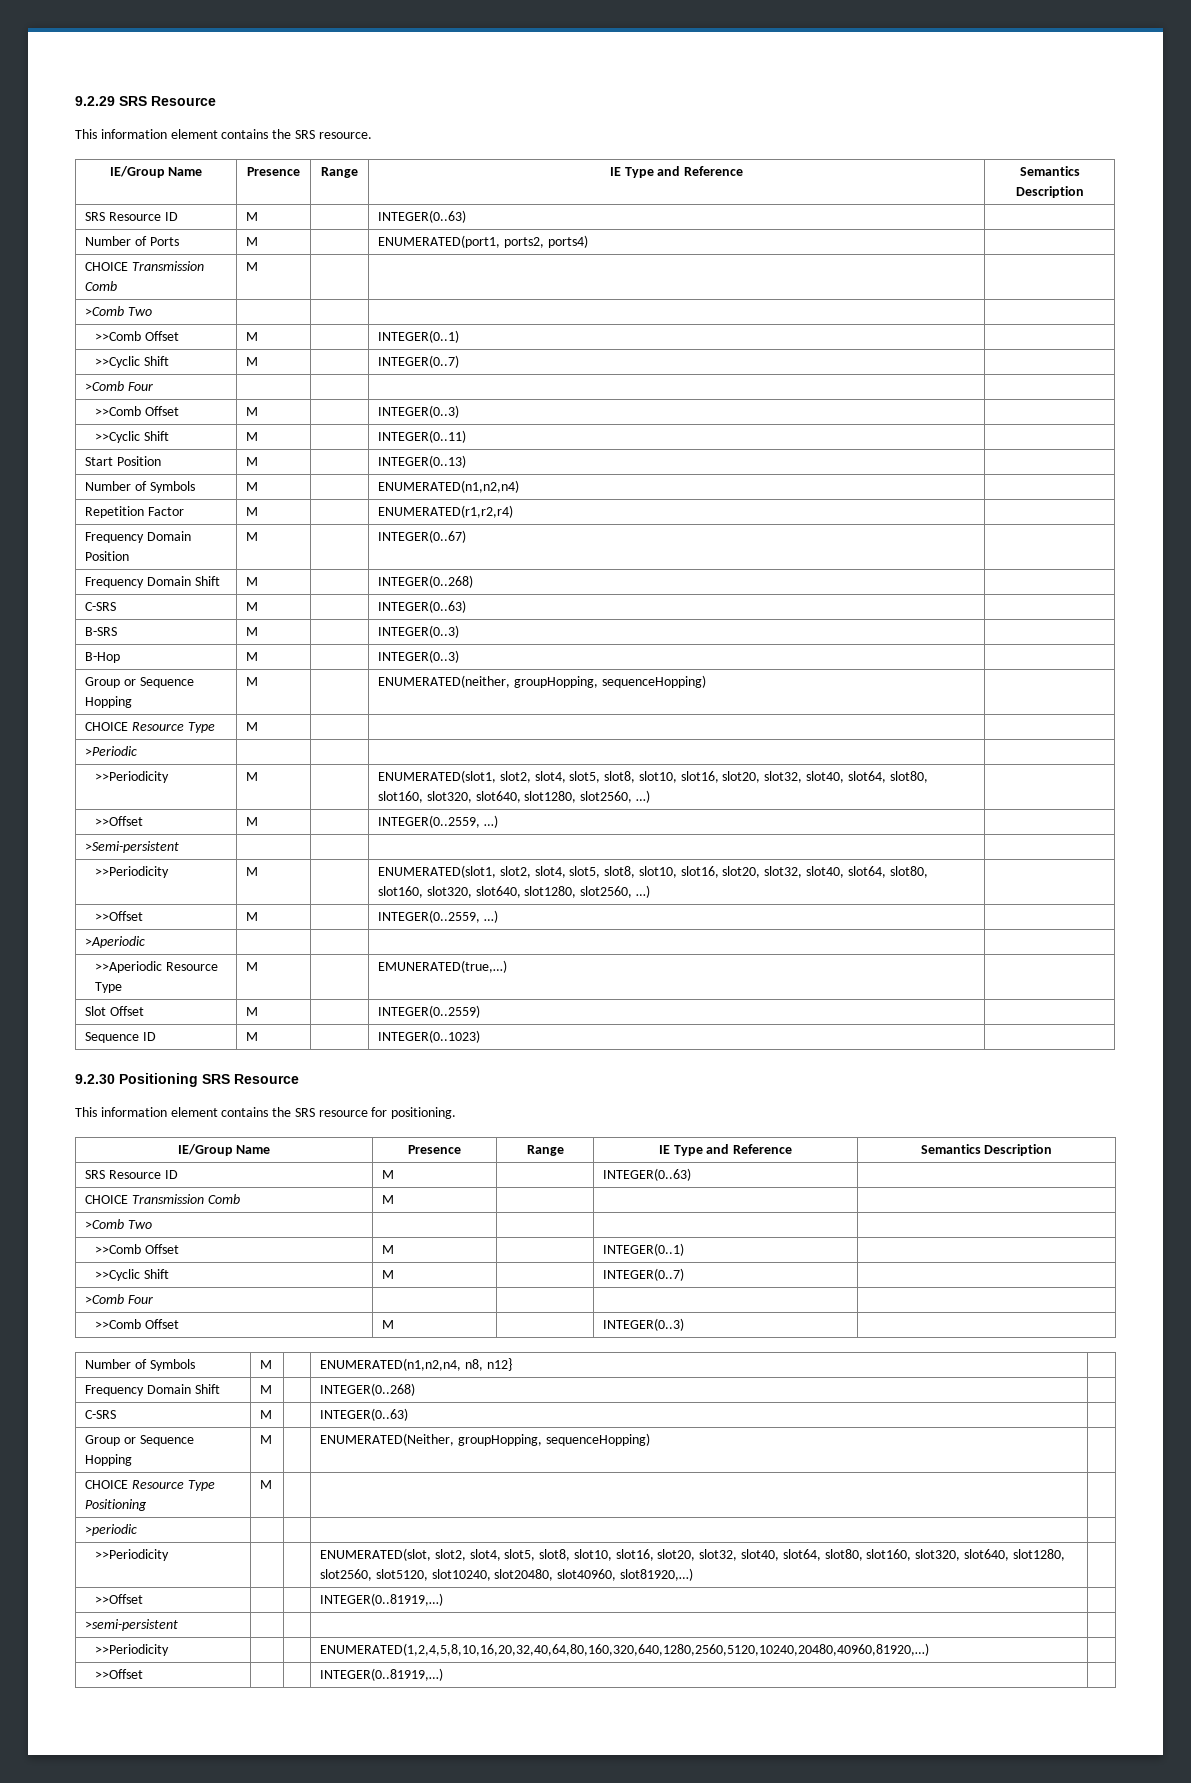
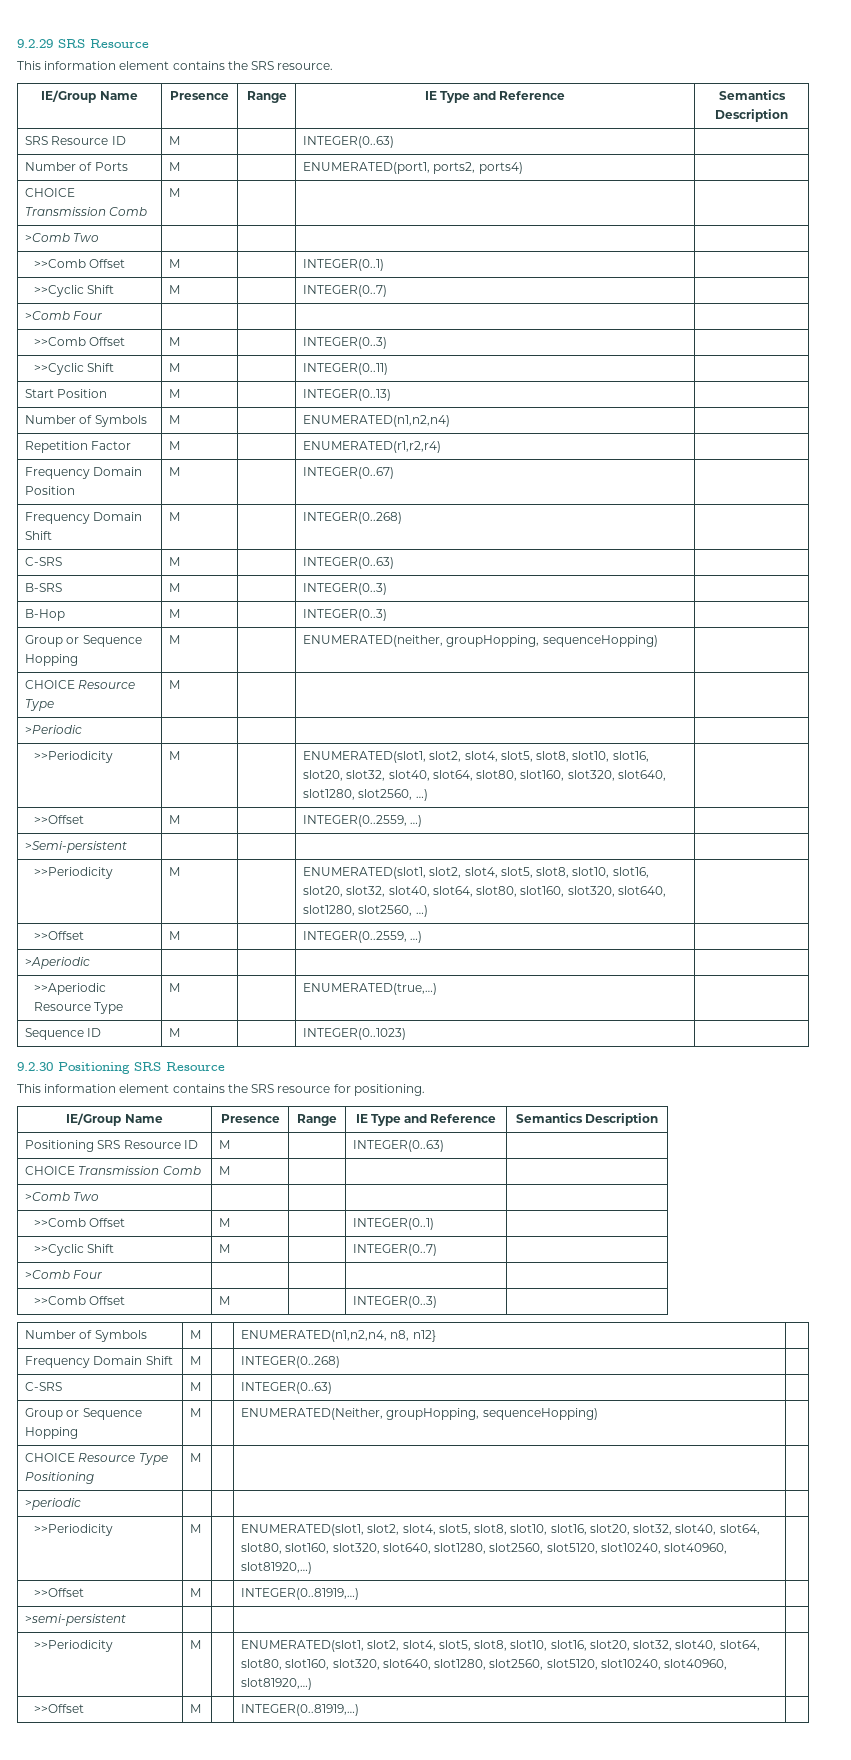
[378,960,508,973] [85,1006,144,1016] [246,1007,259,1016] [378,1005,481,1018] EMUNERATED(true,…) | // Slot Offset | M | | INTEGER(0..2559) -> [303,983,438,995] ENUMERATED(true,…)
(1053, 1150) none -> [25,1140,95,1152] Positioning
[320,1548,432,1561] | | ENUMERATED(slot, -> [190,1524,202,1533] [241,1524,365,1536] M | | ENUMERATED(slot1,
[494,1568,693,1581] [94,1594,143,1604] slot20480, slot40960, slot81920,…) | // >>Offset | -> [664,1543,728,1554] [241,1562,313,1574] [33,1588,84,1597] [190,1588,202,1597] slot40960, slot81920,…) | // >>Offset | M
[320,1643,930,1656] [94,1669,143,1679] | | ENUMERATED(1,2,4,5,8,10,16,20,32,40,64,80,160,320,640,1280,2560,5120,10240,20480,40960,81920,…) | // >>Offset | -> [190,1640,202,1649] [241,1640,760,1652] [241,1659,728,1670] [241,1678,313,1690] [33,1704,84,1713] [190,1704,202,1713] M | | ENUMERATED(slot1, slot2, slot4, slot5, slot8, slot10, slot16, slot20, slot32, slot40, slot64, slot80, slot160, slot320, slot640, slot1280, slot2560, slot5120, slot10240, slot40960, slot81920,…) | // >>Offset | M

